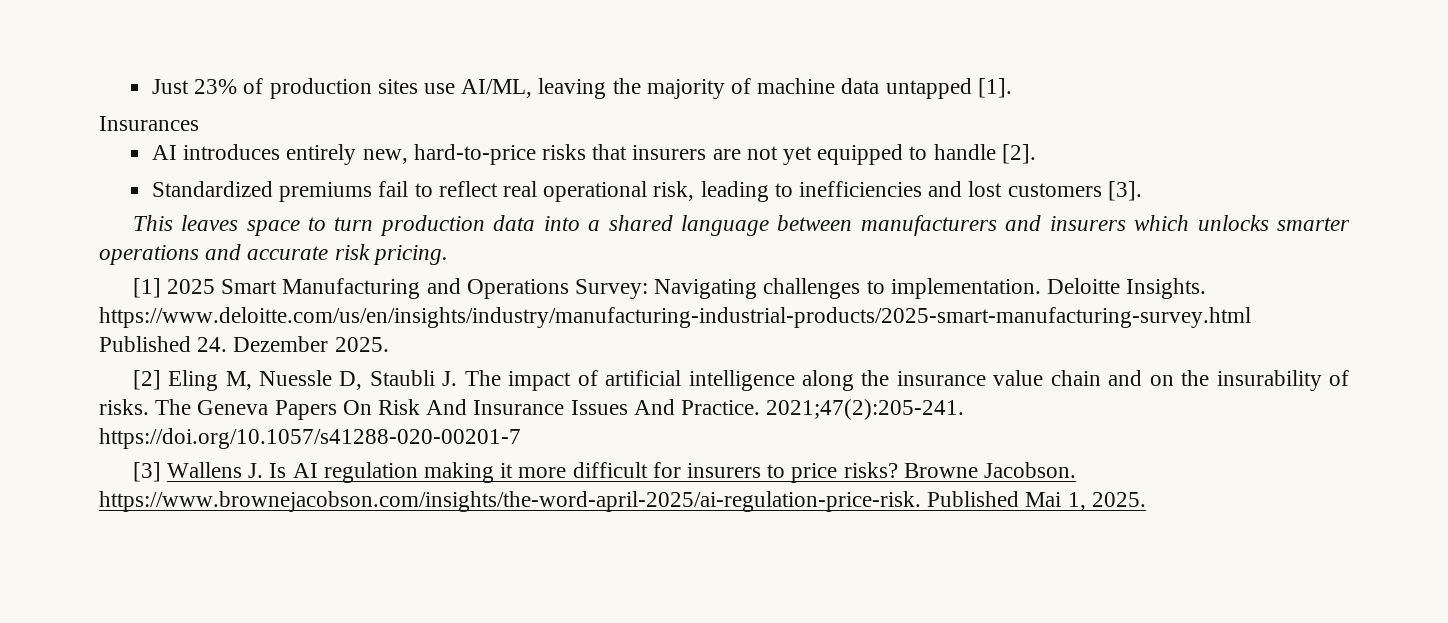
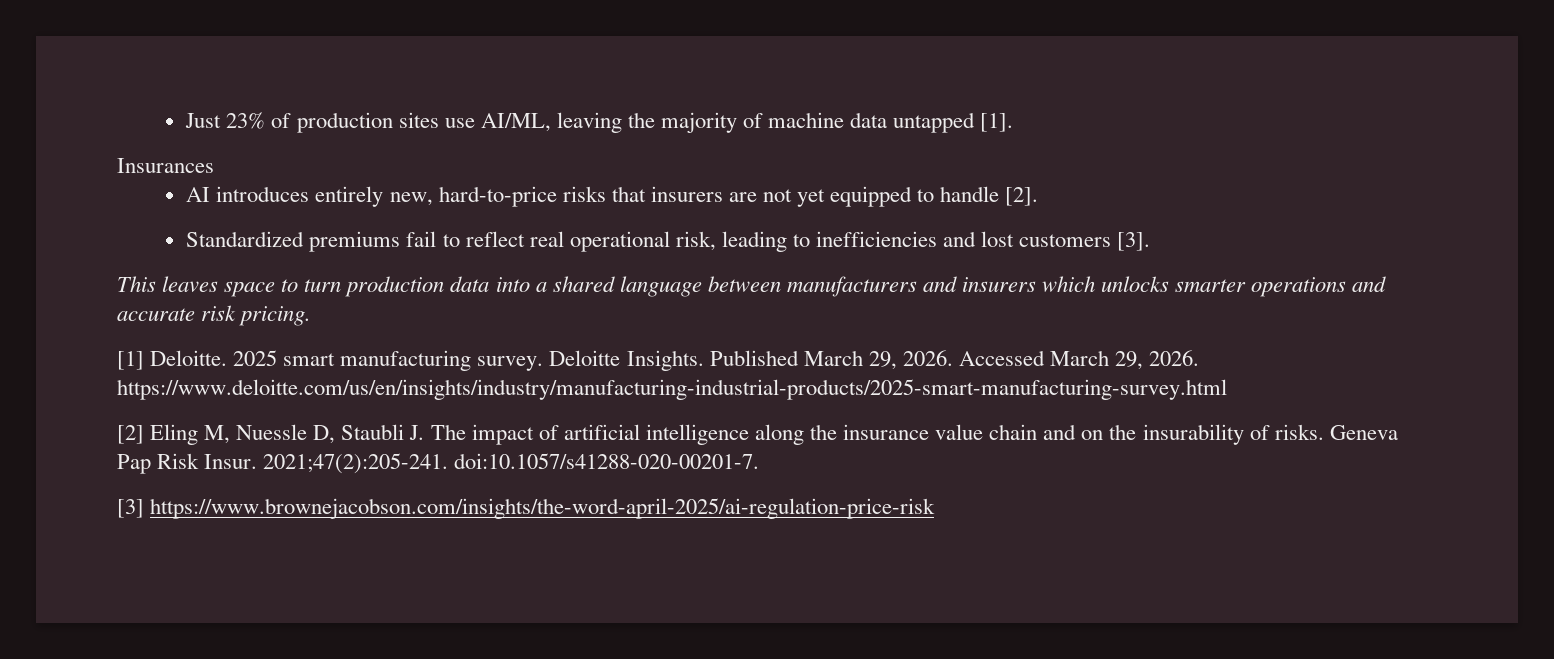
[166,278,1207,299] [99,307,1251,328] [99,336,389,352] 2025 Smart Manufacturing and Operations Survey: Navigating challenges to implementation. Deloitte Insights. https://www.deloitte.com/us/en/insights/industry/manufacturing-industrial-products/2025-smart-manufacturing-survey.html Published 24. Dezember 2025. -> [150,350,1200,371] [117,379,1227,400] Deloitte. 2025 smart manufacturing survey. Deloitte Insights. Published March 29, 2026. Accessed March 29, 2026. https://www.deloitte.com/us/en/insights/industry/manufacturing-industrial-products/2025-smart-manufacturing-survey.html
[155,399,965,420] [99,428,521,449] [132,462,1077,483] [99,491,1146,512] The Geneva Papers On Risk And Insurance Issues And Practice. 2021;47(2):205-241. https://doi.org/10.1057/s41288-020-00201-7 // [3] Wallens J. Is AI regulation making it more difficult for insurers to price risks? Browne Jacobson. https://www.brownejacobson.com/insights/the-word-april-2025/ai-regulation-price-risk. Published Mai 1, 2025. -> [1329,425,1398,440] [117,453,760,474] [117,498,936,519] Geneva Pap Risk Insur. 2021;47(2):205-241. doi:10.1057/s41288-020-00201-7. // [3] https://www.brownejacobson.com/insights/the-word-april-2025/ai-regulation-price-risk

